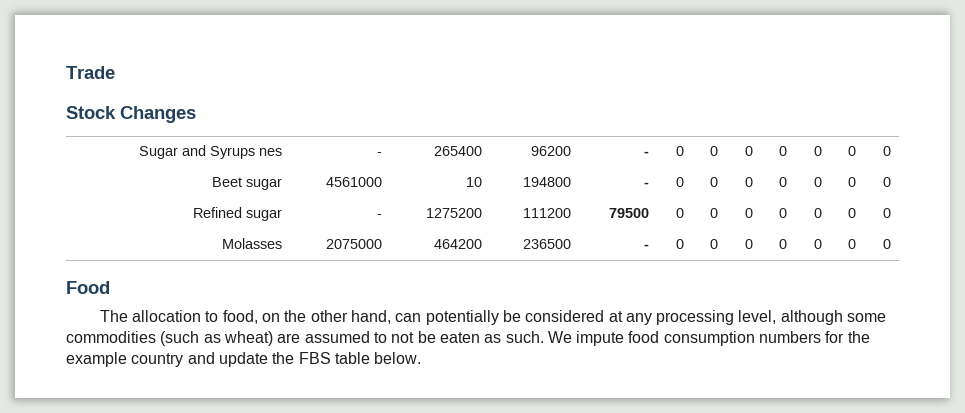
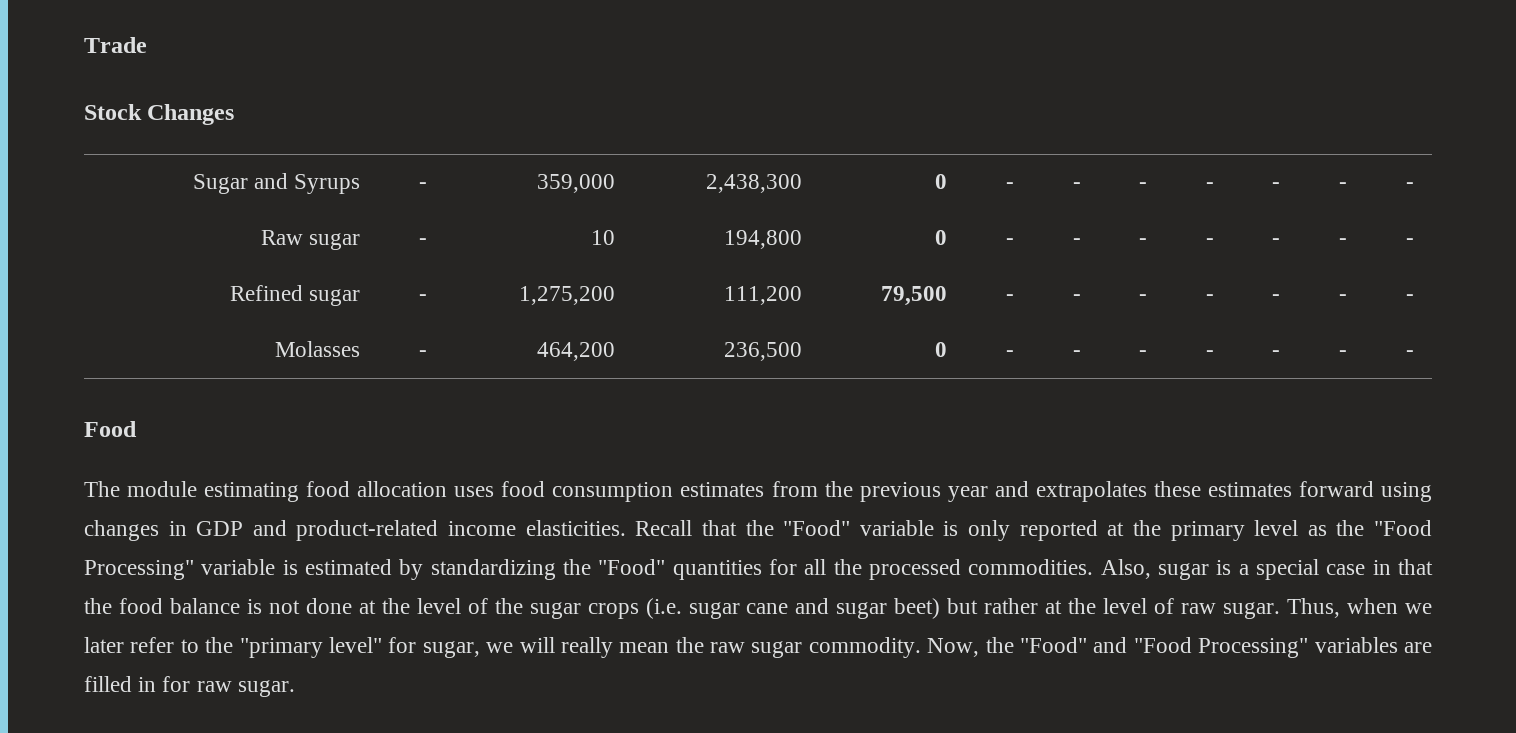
[258,148,282,156] [376,152,382,156] [433,146,482,156] [530,146,571,156] [643,151,649,156] [675,146,684,156] [709,146,718,156] [744,146,753,156] [778,146,787,156] [813,146,822,156] [847,146,856,156] [882,146,891,156] [211,177,282,190] [325,177,382,187] [465,177,482,187] [522,177,571,187] [643,182,649,187] [675,177,684,187] [709,177,718,187] [744,177,753,187] [778,177,787,187] [813,177,822,187] [847,177,856,187] [882,177,891,187] [192,207,282,221] [376,214,382,218] [425,208,482,218] [522,208,571,218] [608,208,649,218] [675,208,684,218] [709,208,718,218] [744,208,753,218] [778,208,787,218] [813,208,822,218] [847,208,856,218] [882,208,891,218] [221,238,282,249] [325,239,382,249] [433,239,482,249] [522,239,571,249] [643,244,649,249] [675,239,684,249] [709,239,718,249] [744,239,753,249] [778,239,787,249] [813,239,822,249] [847,239,856,249] [882,239,891,249] [66,281,110,294] [99,310,887,325] [66,331,870,346] [66,352,422,367] nes | - | 265400 | 96200 | - | 0 | 0 | 0 | 0 | 0 | 0 | 0 // Beet sugar | 4561000 | 10 | 194800 | - | 0 | 0 | 0 | 0 | 0 | 0 | 0 // Refined sugar | - | 1275200 | 111200 | 79500 | 0 | 0 | 0 | 0 | 0 | 0 | 0 // Molasses | 2075000 | 464200 | 236500 | - | 0 | 0 | 0 | 0 | 0 | 0 | 0 // Food // The allocation to food, on the other hand, can potentially be considered at any processing level, although some commodities (such as wheat) are assumed to not be eaten as such. We impute food consumption numbers for the example country and update the FBS table below. -> [419,182,428,189] [537,174,616,193] [706,174,803,193] [935,174,948,189] [1006,182,1015,189] [1073,182,1082,189] [1139,182,1148,189] [1206,182,1215,189] [1272,182,1281,189] [1339,182,1348,189] [1406,182,1415,189] [261,230,361,250] [419,238,428,245] [591,230,616,245] [724,230,803,249] [935,230,948,245] [1006,238,1015,245] [1073,238,1082,245] [1139,238,1148,245] [1206,238,1215,245] [1272,238,1281,245] [1339,238,1348,245] [1406,238,1415,245] [230,285,361,306] [419,294,428,301] [519,286,616,305] [724,286,803,305] [881,286,948,306] [1006,294,1015,301] [1073,294,1082,301] [1139,294,1148,301] [1206,294,1215,301] [1272,294,1281,301] [1339,294,1348,301] [1406,294,1415,301] [275,341,361,357] [419,350,428,357] [537,342,616,361] [724,342,803,361] [935,342,948,357] [1006,350,1015,357] [1073,350,1082,357] [1139,350,1148,357] [1206,350,1215,357] [1272,350,1281,357] [1339,350,1348,357] [1406,350,1415,357] [84,421,137,437] [84,481,1433,502] [84,520,1433,541] [84,559,1433,580] [84,598,1432,619] [84,637,1432,658] [84,676,295,697] | - | 359,000 | 2,438,300 | 0 | - | - | - | - | - | - | - // Raw sugar | - | 10 | 194,800 | 0 | - | - | - | - | - | - | - // Refined sugar | - | 1,275,200 | 111,200 | 79,500 | - | - | - | - | - | - | - // Molasses | - | 464,200 | 236,500 | 0 | - | - | - | - | - | - | - // Food // The module estimating food allocation uses food consumption estimates from the previous year and extrapolates these estimates forward using changes in GDP and product-related income elasticities. Recall that the "Food" variable is only reported at the primary level as the "Food Processing" variable is estimated by standardizing the "Food" quantities for all the processed commodities. Also, sugar is a special case in that the food balance is not done at the level of the sugar crops (i.e. sugar cane and sugar beet) but rather at the level of raw sugar. Thus, when we later refer to the "primary level" for sugar, we will really mean the raw sugar commodity. Now, the "Food" and "Food Processing" variables are filled in for raw sugar.

